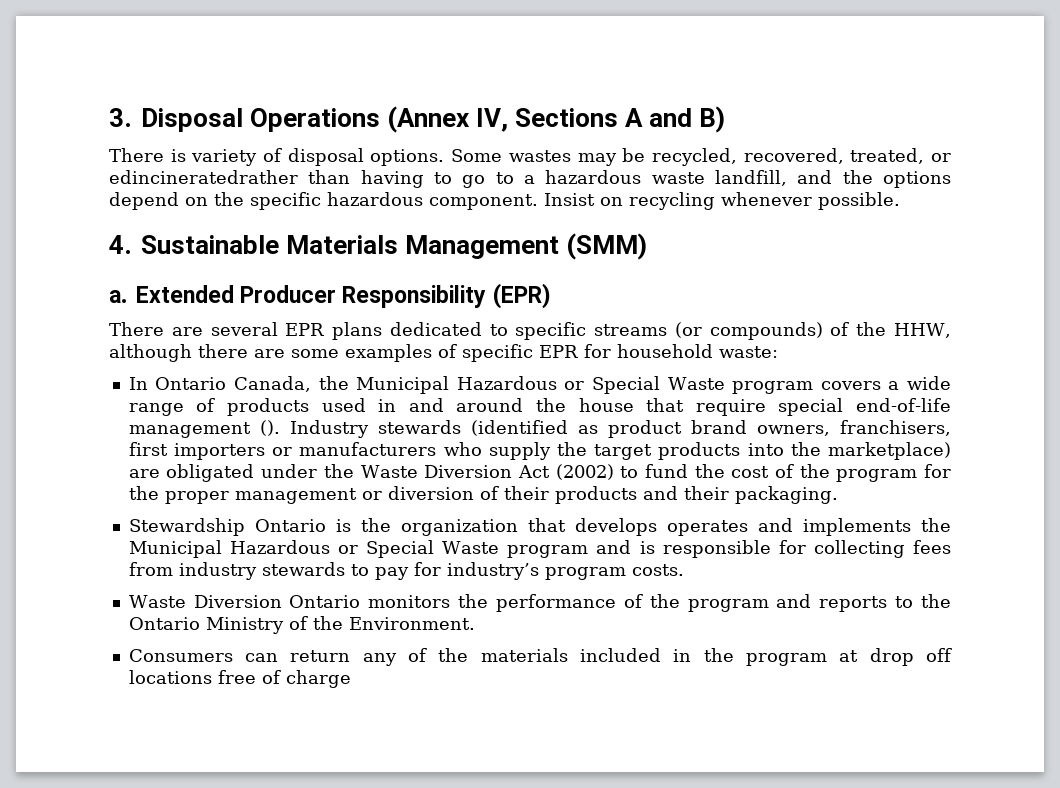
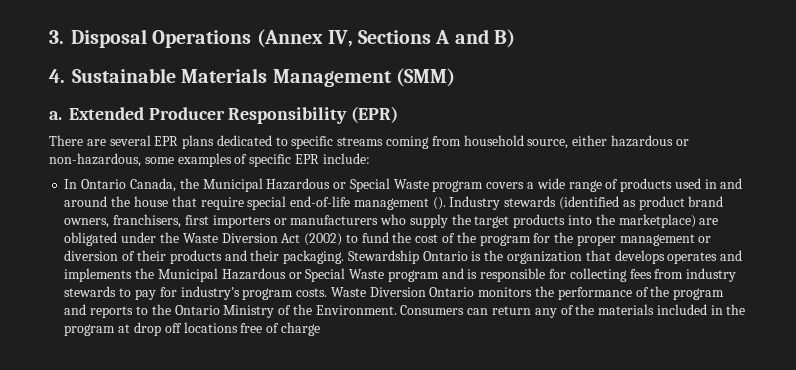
[109,148,952,166] [109,170,952,188] [109,192,900,210] // There is variety of disposal options. Some wastes may be recycled, recovered, treated, or edincineratedrather than having to go to a hazardous waste landfill, and the options depend on the specific hazardous component. Insist on recycling whenever possible. -> (515, 38) none
[674,322,952,340] [109,344,285,362] (or compounds) of the HHW, although there are -> [386,135,689,149] [49,153,141,167] coming from household source, either hazardous or non-hazardous,
[584,344,778,358] for household waste: -> [322,153,370,164] include:
(838, 495) // -> (345, 257) none
(684, 570) // -> (328, 292) none
(475, 623) // -> (397, 310) none

